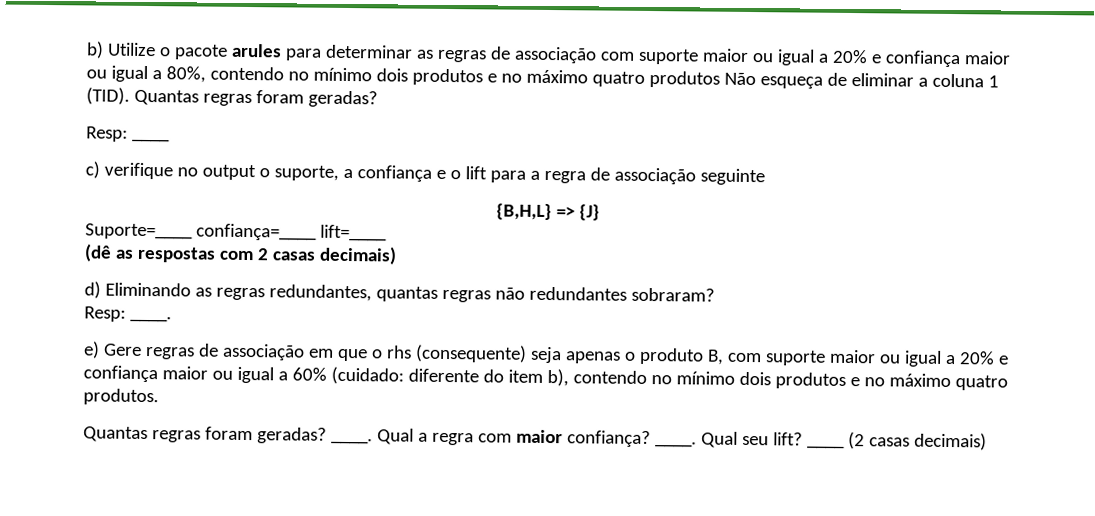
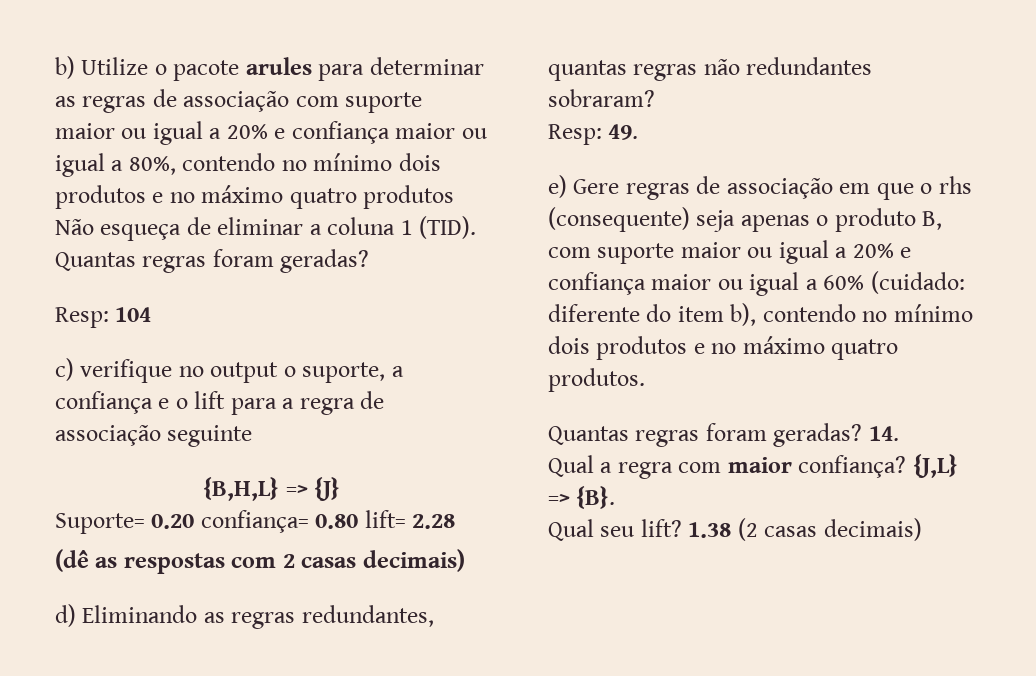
[131,138,170,143] ____ -> [115,307,152,322] 104
[85,223,387,242] Suporte=____ confiança=____ lift=____ -> [55,510,456,534] Suporte= 0.20 confiança= 0.80 lift= 2.28
[129,315,172,323] ____. -> [608,124,639,140] 49.
[330,437,373,445] ____. -> [868,426,899,441] 14. //
[654,441,697,448] ____. -> [912,454,958,478] [548,486,616,509] {J,L} => {B}. //
[806,445,845,449] ____ -> [688,522,732,538] 1.38

